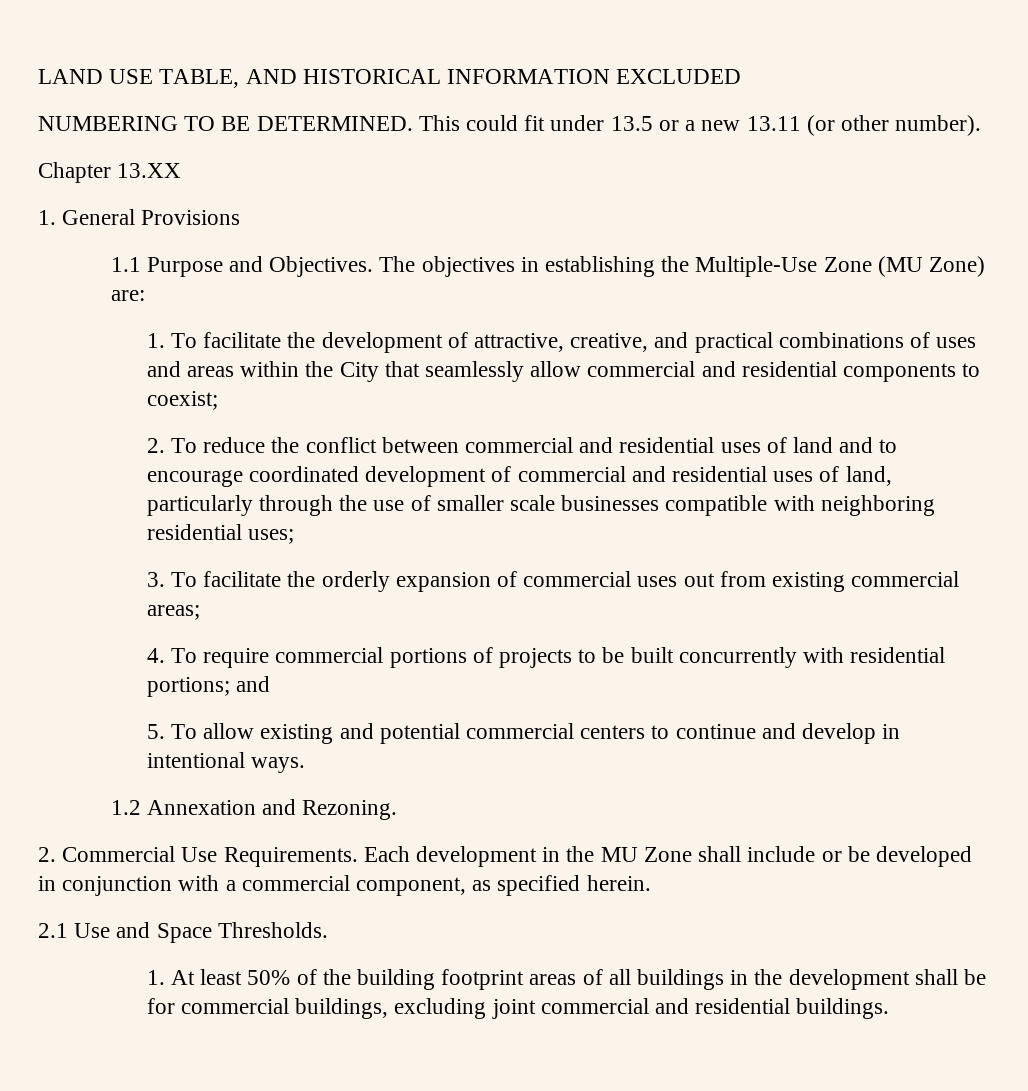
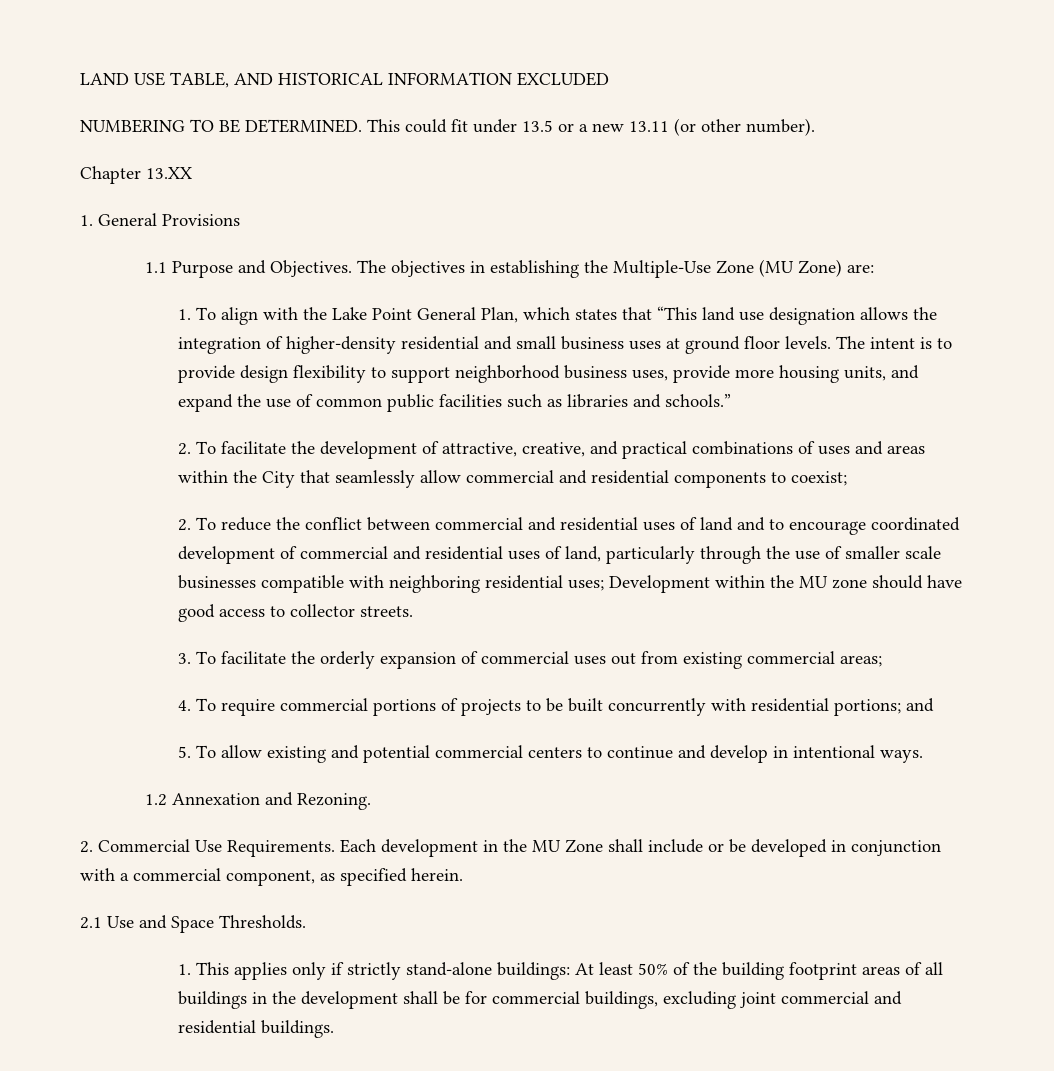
(197, 340) none -> [220,306,937,325] [177,336,952,354] [177,365,919,383] [177,394,731,412] [177,441,216,455] align with the Lake Point General Plan, which states that “This land use designation allows the integration of higher-density residential and small business uses at ground floor levels. The intent is to provide design flexibility to support neighborhood business uses, provide more housing units, and expand the use of common public facilities such as libraries and schools.” // 2. To
(294, 536) none -> [608,575,962,593] [177,604,413,622] Development within the MU zone should have good access to collector streets.
(165, 977) none -> [195,962,570,980] This applies only if strictly stand-alone buildings:

